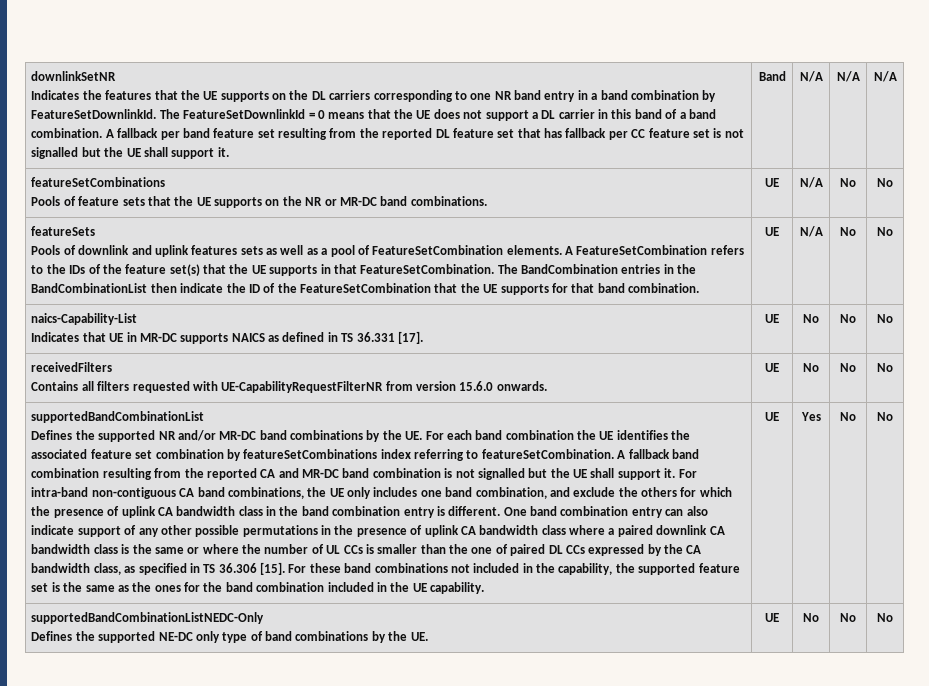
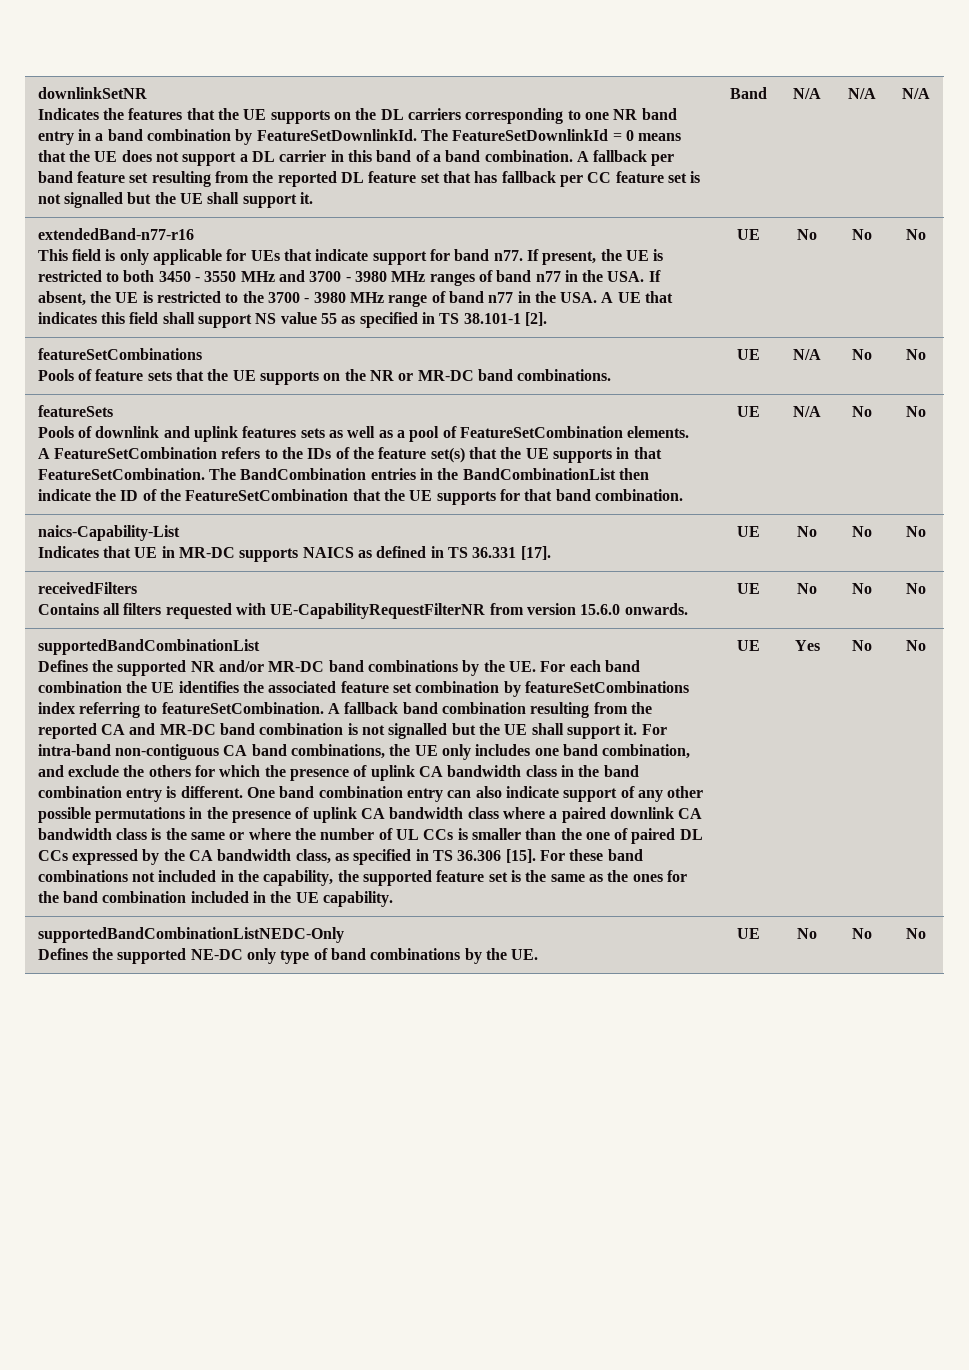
(897, 76) none -> [37,228,194,240] [37,249,664,265] [37,270,661,286] [37,291,674,307] [37,312,547,328] [736,229,760,240] [797,229,817,240] [851,229,872,240] [906,229,926,240] // extendedBand-n77-r16 // This field is only applicable for UEs that indicate support for band n77. If present, the UE is restricted to both 3450 - 3550 MHz and 3700 - 3980 MHz ranges of band n77 in the USA. If absent, the UE is restricted to the 3700 - 3980 MHz range of band n77 in the USA. A UE that indicates this field shall support NS value 55 as specified in TS 38.101-1 [2]. | UE | No | No | No

